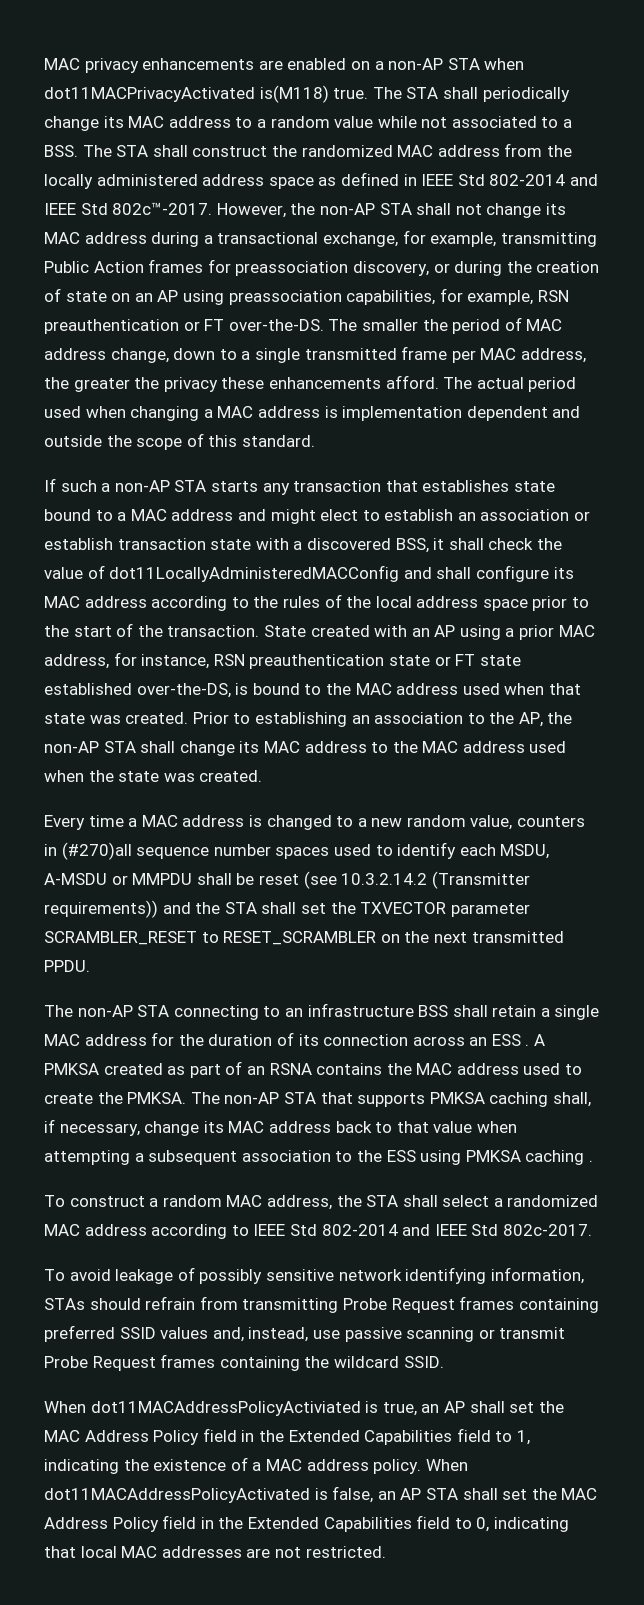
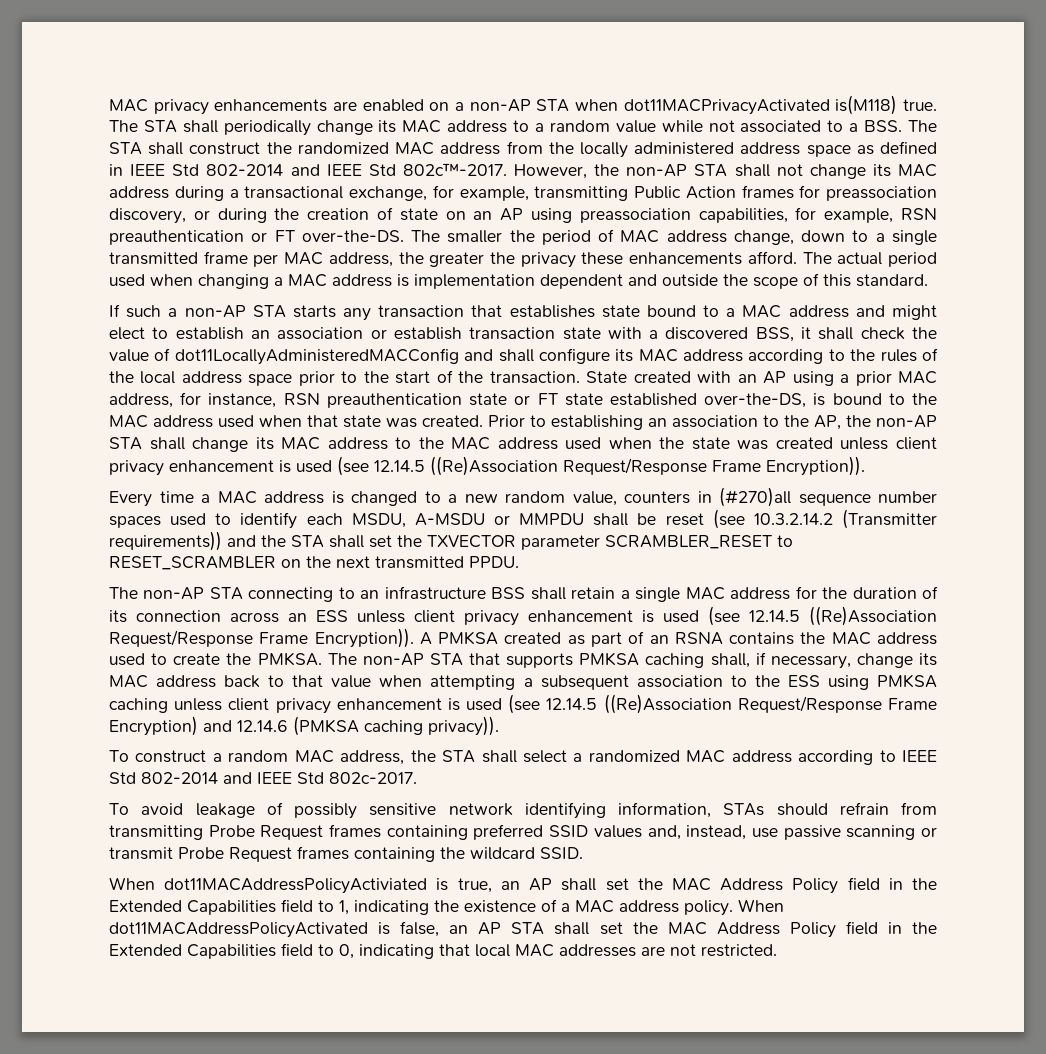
[199,770,263,782] created. -> [775,437,937,450] [109,456,865,476] created unless client privacy enhancement is used (see 12.14.5 ((Re)Association Request/Response Frame Encryption)).
[525,1044,530,1046] . -> [357,606,937,626] [109,628,414,648] unless client privacy enhancement is used (see 12.14.5 ((Re)Association Request/Response Frame Encryption)).
[588,1160,593,1162] . -> [174,694,937,714] [109,716,499,736] unless client privacy enhancement is used (see 12.14.5 ((Re)Association Request/Response Frame Encryption) and 12.14.6 (PMKSA caching privacy)).

